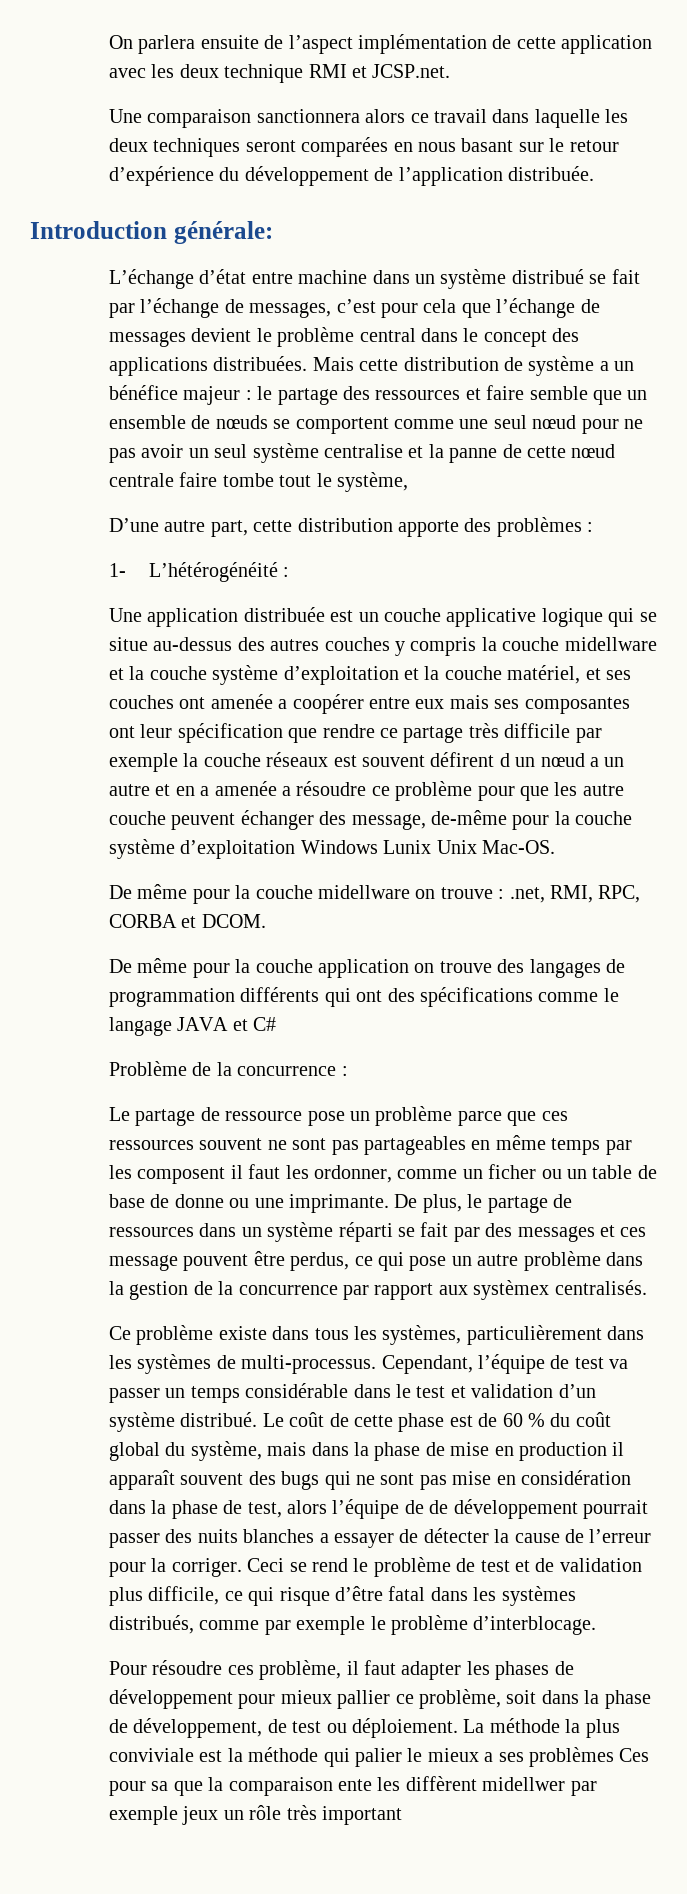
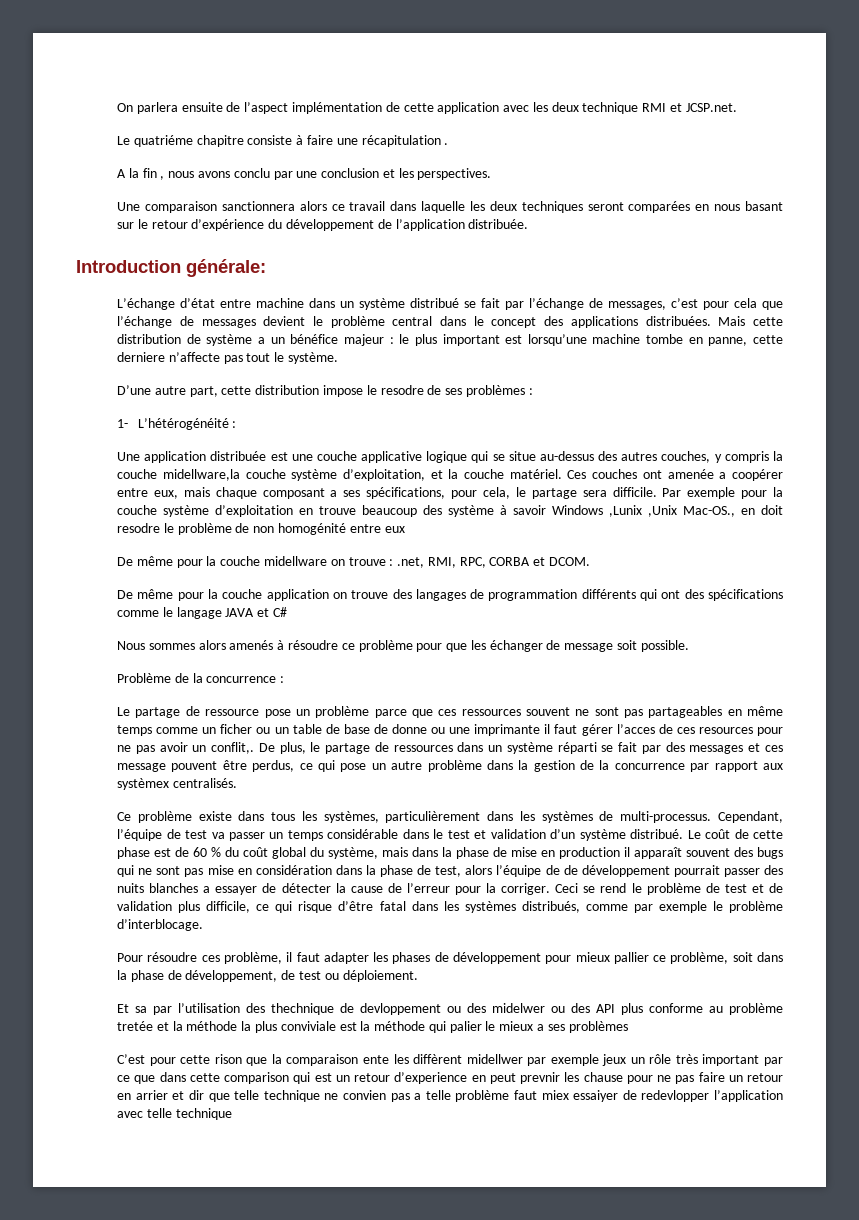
(451, 71) none -> [117,135,449,147] [117,168,492,180] // Le quatriéme chapitre consiste à faire une récapitulation . // A la fin , nous avons conclu par une conclusion et les perspectives.
[277,385,648,405] [109,415,644,434] [109,443,616,463] [109,472,274,487] partage des ressources et faire semble que un ensemble de nœuds se comportent comme une seul nœud pour ne pas avoir un seul système centralise et la panne de cette nœud centrale faire tombe -> [414,334,784,346] [117,352,243,364] plus important est lorsqu’une machine tombe en panne, cette derniere n’affecte pas
[337,472,409,492] système, -> [288,352,339,364] système.
[398,518,492,537] apporte des -> [323,385,463,397] impose le resodre de ses
[358,612,379,622] un -> [291,454,313,461] une
[324,637,390,651] couches -> [661,451,711,463] couches,
[564,637,657,651] [109,665,632,685] midellware et la couche système d’exploitation et la couche matériel, et ses -> [162,469,587,481] midellware,la couche système d’exploitation, et la couche matériel. Ces
[415,695,630,714] [109,723,602,743] [109,752,625,772] [109,781,624,801] [109,810,508,830] eux mais ses composantes ont leur spécification que rendre ce partage très difficile par exemple la couche réseaux est souvent défirent d un nœud a un autre et en a amenée a résoudre ce problème pour que les autre couche peuvent échanger des message, de-même -> [153,487,736,499] eux, mais chaque composant a ses spécifications, pour cela, le partage sera difficile. Par exemple
[300,840,556,854] Windows Lunix Unix Mac-OS. -> [299,505,784,517] [117,523,405,535] en trouve beaucoup des système à savoir Windows ,Lunix ,Unix Mac-OS., en doit resodre le problème de non homogénité entre eux
(277, 1024) none -> [117,640,689,652] // Nous sommes alors amenés à résoudre ce problème pour que les échanger de message soit possible.
[605,1140,632,1155] [109,1164,393,1184] par les composent il faut les ordonner, -> (153, 730) none
[289,1194,390,1213] imprimante. -> [474,724,783,736] [117,742,255,754] imprimante il faut gérer l’acces de ces resources pour ne pas avoir un conflit,.
[463,1719,485,1733] La -> [117,1003,783,1015] [117,1021,183,1031] // Et sa par l’utilisation des thechnique de devloppement ou des midelwer ou des API plus conforme au problème tretée et la
[619,1748,650,1762] [109,1781,169,1796] Ces pour sa -> [117,1054,242,1066] // C’est pour cette rison
(403, 1815) none -> [763,1057,783,1066] [117,1072,784,1084] [117,1090,784,1102] [117,1108,232,1120] par ce que dans cette comparison qui est un retour d’experience en peut prevnir les chause pour ne pas faire un retour en arrier et dir que telle technique ne convien pas a telle problème faut miex essaiyer de redevlopper l’application avec telle technique

